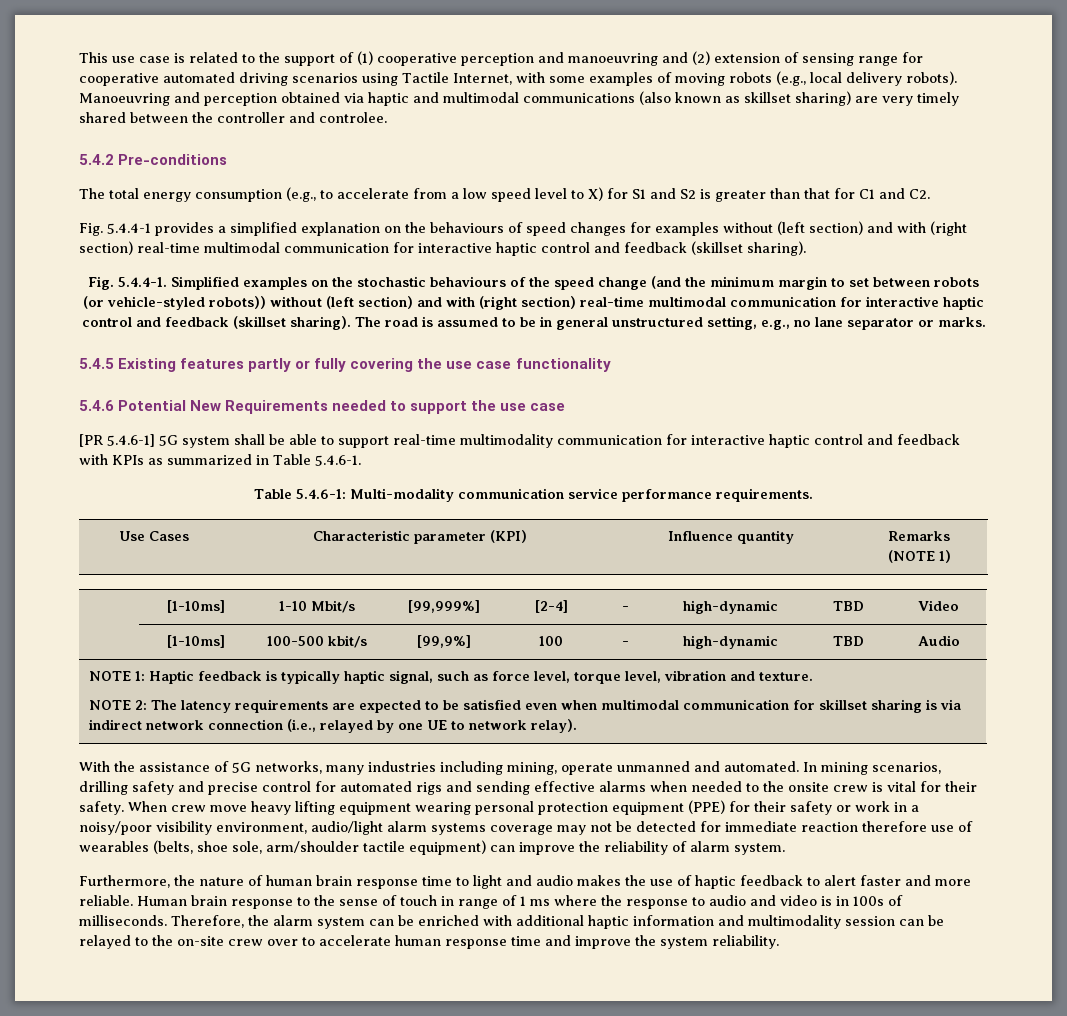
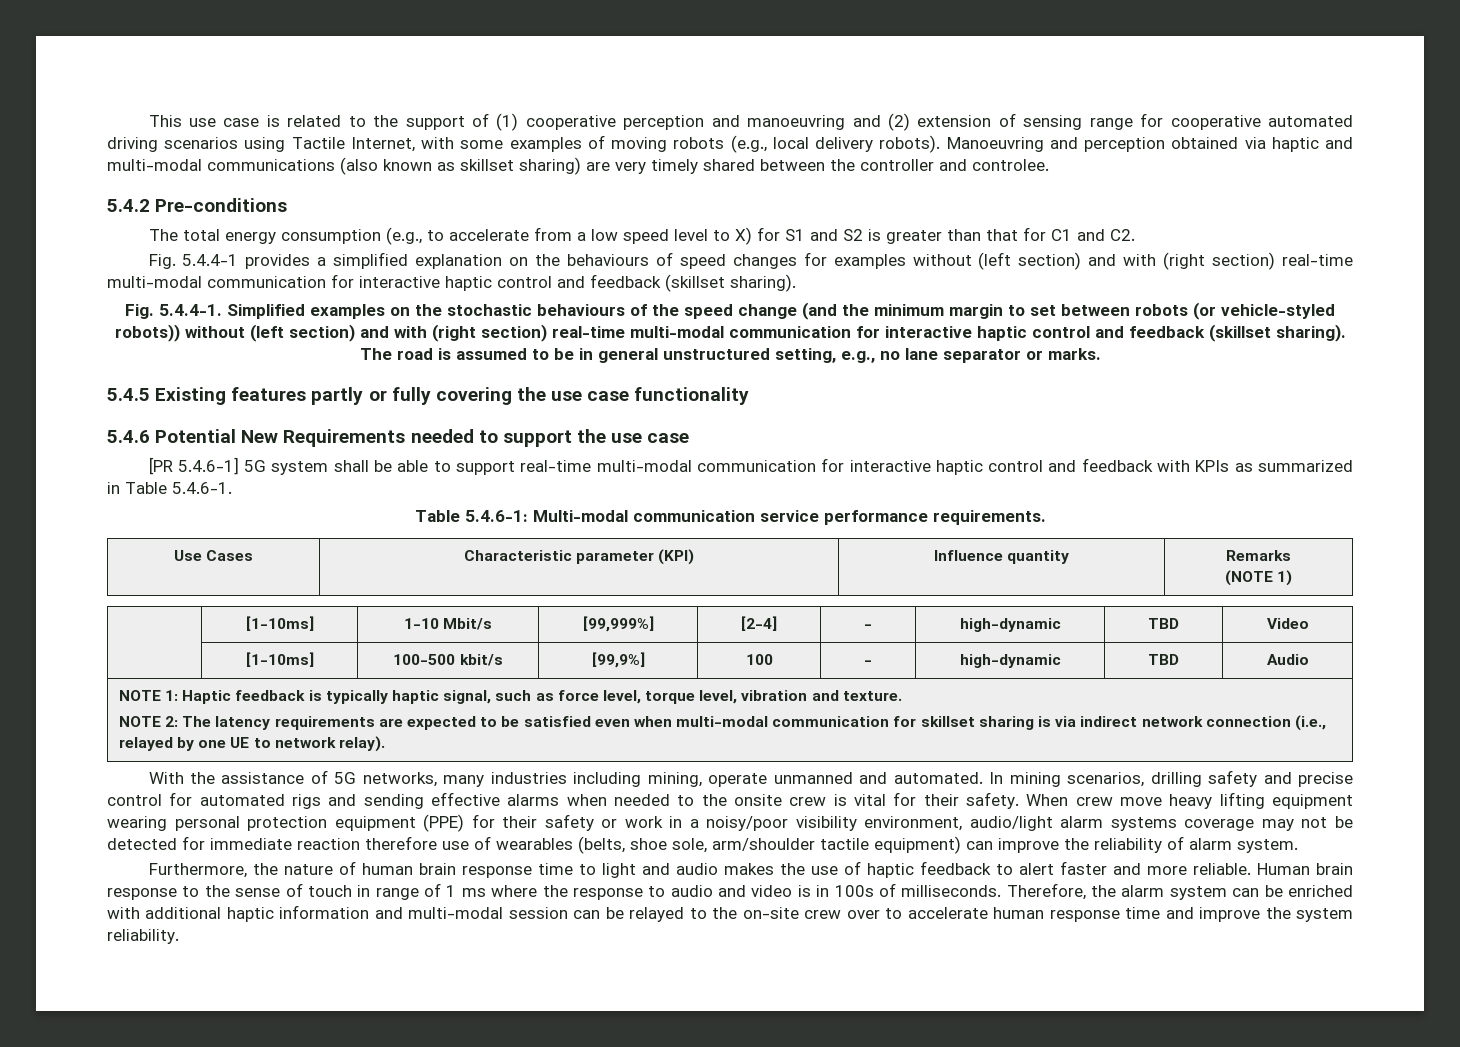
[443,92,519,103] multimodal -> [107,159,202,171] multi-modal
[204,242,280,253] multimodal -> [107,276,202,288] multi-modal
[648,296,726,307] multimodal -> [629,326,724,338] multi-modal
[460,434,553,448] multimodality -> [596,460,692,472] multi-modal
[349,488,454,502] Multi-modality -> [532,510,628,522] Multi-modal
[600,699,679,710] multimodal -> [676,716,769,727] multi-modal
[748,915,841,929] multimodality -> [408,907,504,919] multi-modal

